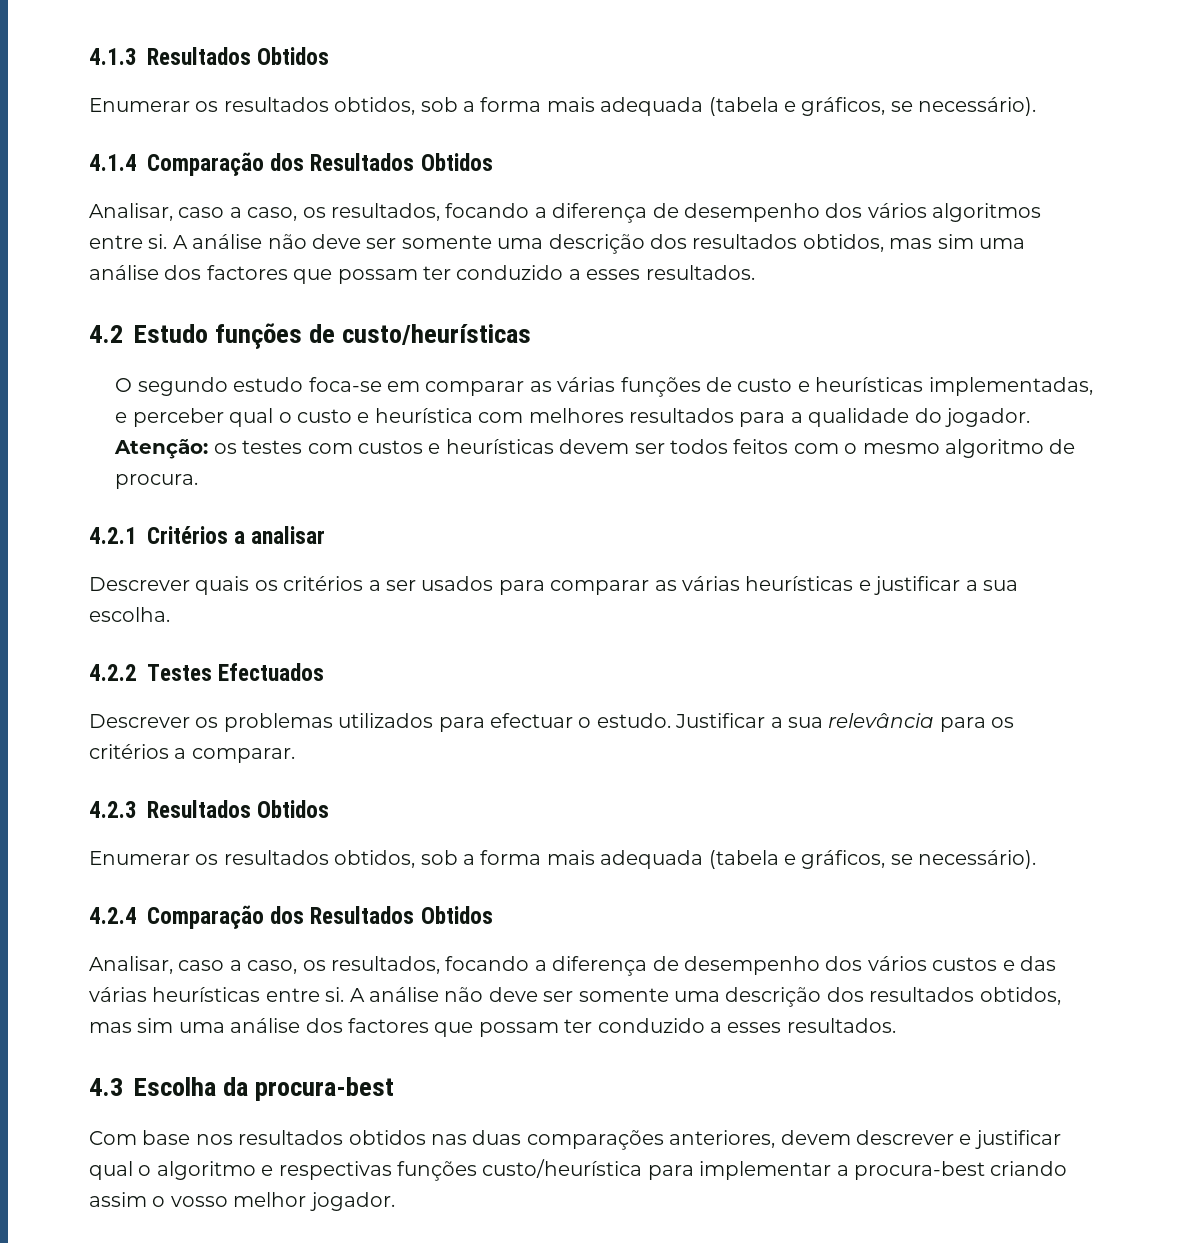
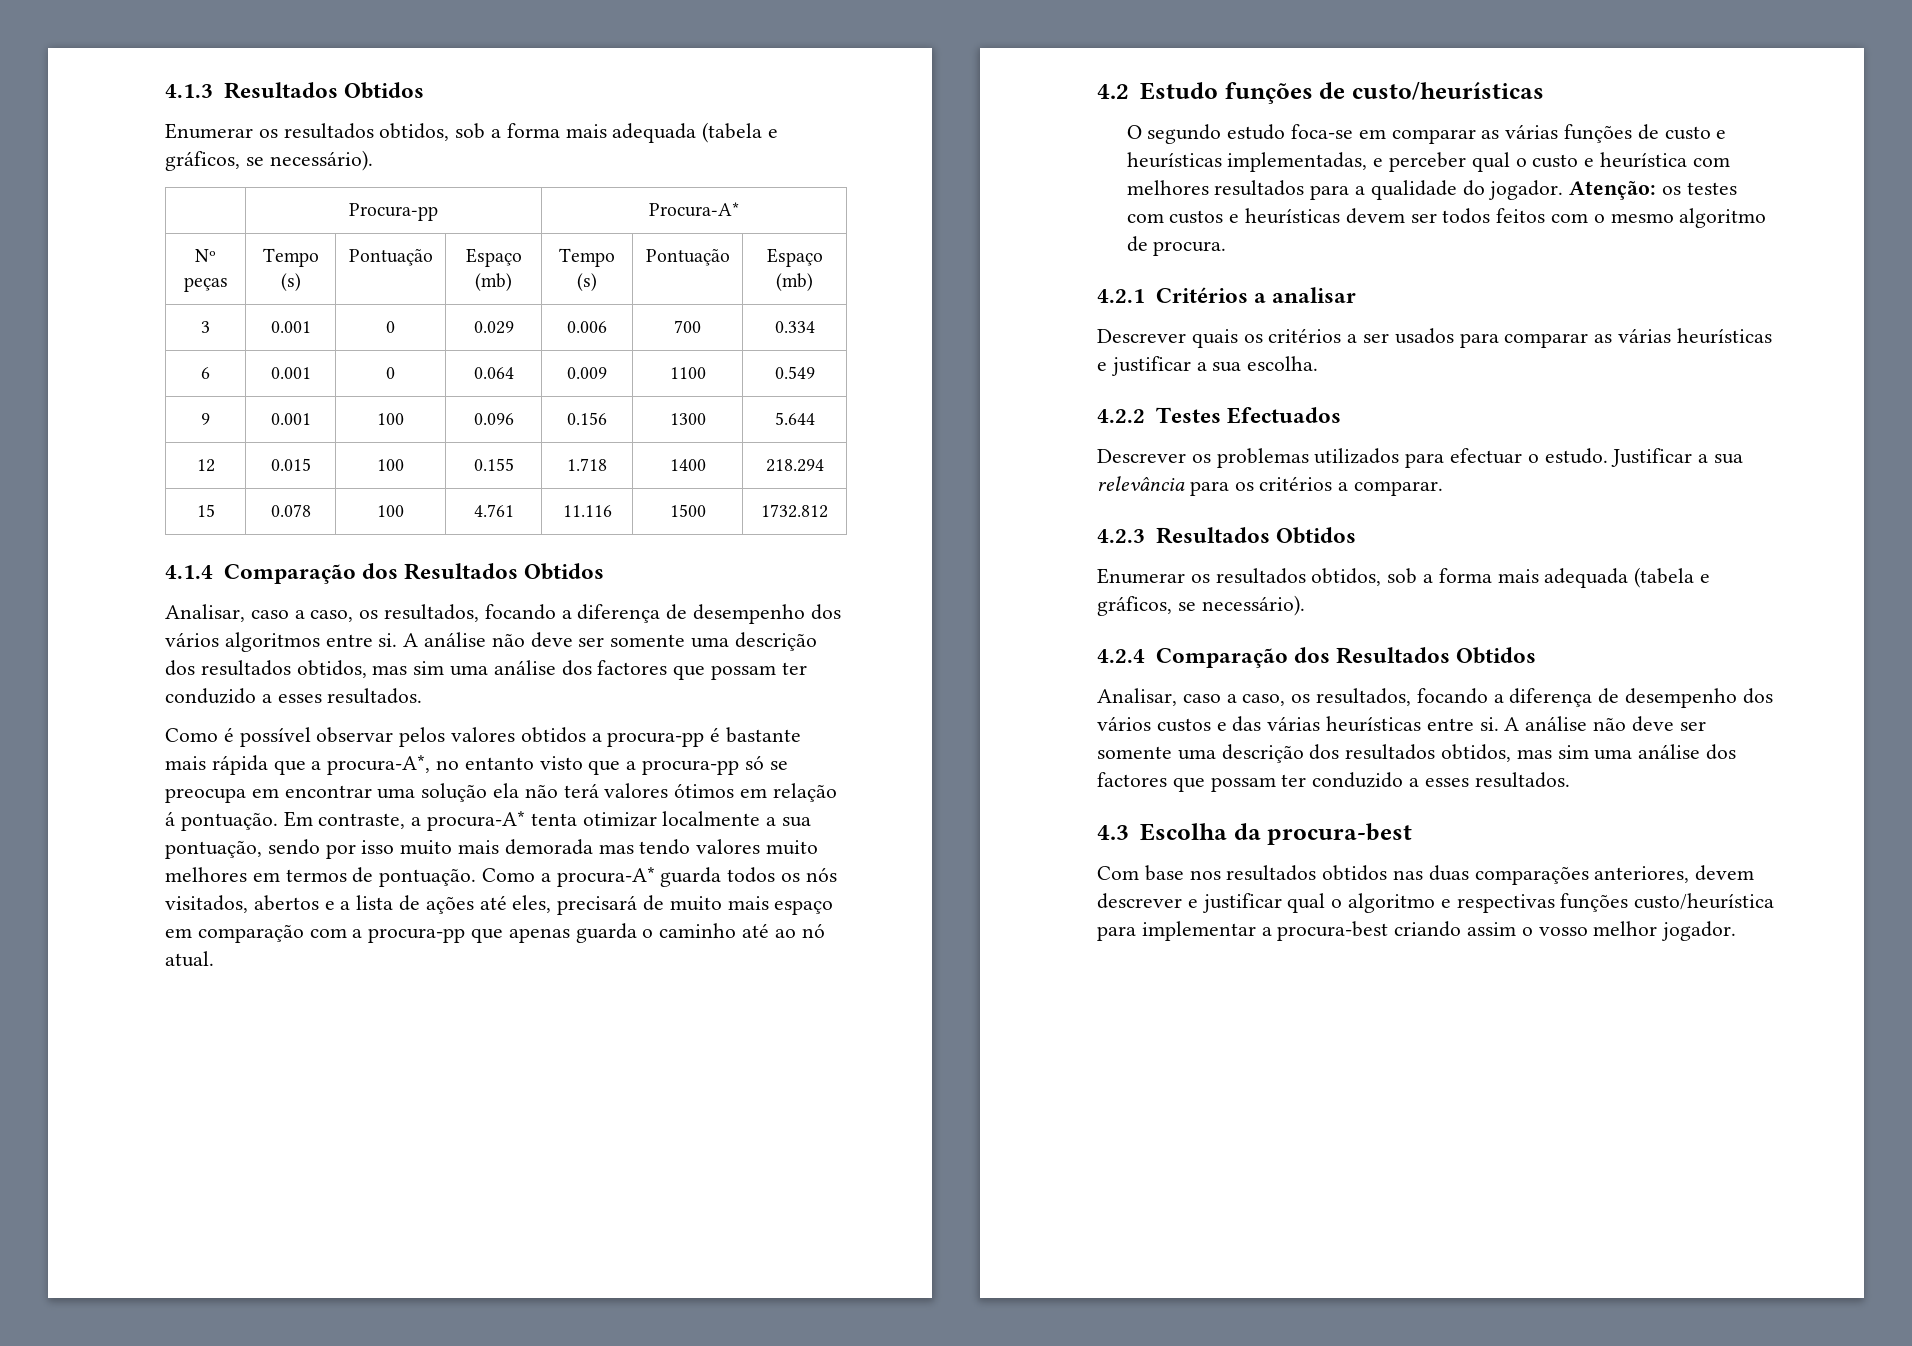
(1037, 106) none -> [349,203,438,221] [649,202,739,217] [195,249,216,262] [183,277,228,292] [262,248,319,267] [280,273,301,291] [348,248,433,266] [465,248,522,267] [475,273,512,291] [559,248,615,267] [577,273,597,291] [645,248,730,266] [766,248,823,267] [776,273,813,291] [201,321,210,333] [270,321,311,333] [386,321,395,333] [473,321,514,334] [567,321,607,333] [674,320,701,333] [774,321,815,333] [201,367,210,379] [270,367,311,379] [386,367,395,379] [473,367,514,379] [567,367,607,379] [669,367,706,379] [774,366,815,379] [201,413,210,425] [270,413,311,425] [377,413,404,425] [473,413,514,425] [567,412,607,425] [669,413,706,425] [774,412,815,425] [196,459,215,472] [270,458,311,471] [377,459,404,471] [473,458,514,471] [567,458,607,471] [669,459,706,471] [765,459,824,472] [196,504,215,517] [270,504,311,517] [377,505,404,517] [473,504,514,517] [562,505,612,517] [669,504,706,517] [761,504,828,518] // | Procura-pp | Procura-A* // Nº peças | Tempo (s) | Pontuação | Espaço (mb) | Tempo (s) | Pontuação | Espaço (mb) // 3 | 0.001 | 0 | 0.029 | 0.006 | 700 | 0.334 // 6 | 0.001 | 0 | 0.064 | 0.009 | 1100 | 0.549 // 9 | 0.001 | 100 | 0.096 | 0.156 | 1300 | 5.644 // 12 | 0.015 | 100 | 0.155 | 1.718 | 1400 | 218.294 // 15 | 0.078 | 100 | 4.761 | 11.116 | 1500 | 1732.812
(755, 272) none -> [165,727,802,747] [165,755,788,775] [165,783,837,803] [165,811,812,831] [165,839,819,859] [165,867,837,887] [165,895,834,915] [165,923,825,943] [165,951,214,967] // Como é possível observar pelos valores obtidos a procura-pp é bastante mais rápida que a procura-A*, no entanto visto que a procura-pp só se preocupa em encontrar uma solução ela não terá valores ótimos em relação á pontuação. Em contraste, a procura-A* tenta otimizar localmente a sua pontuação, sendo por isso muito mais demorada mas tendo valores muito melhores em termos de pontuação. Como a procura-A* guarda todos os nós visitados, abertos e a lista de ações até eles, precisará de muito mais espaço em comparação com a procura-pp que apenas guarda o caminho até ao nó atual.

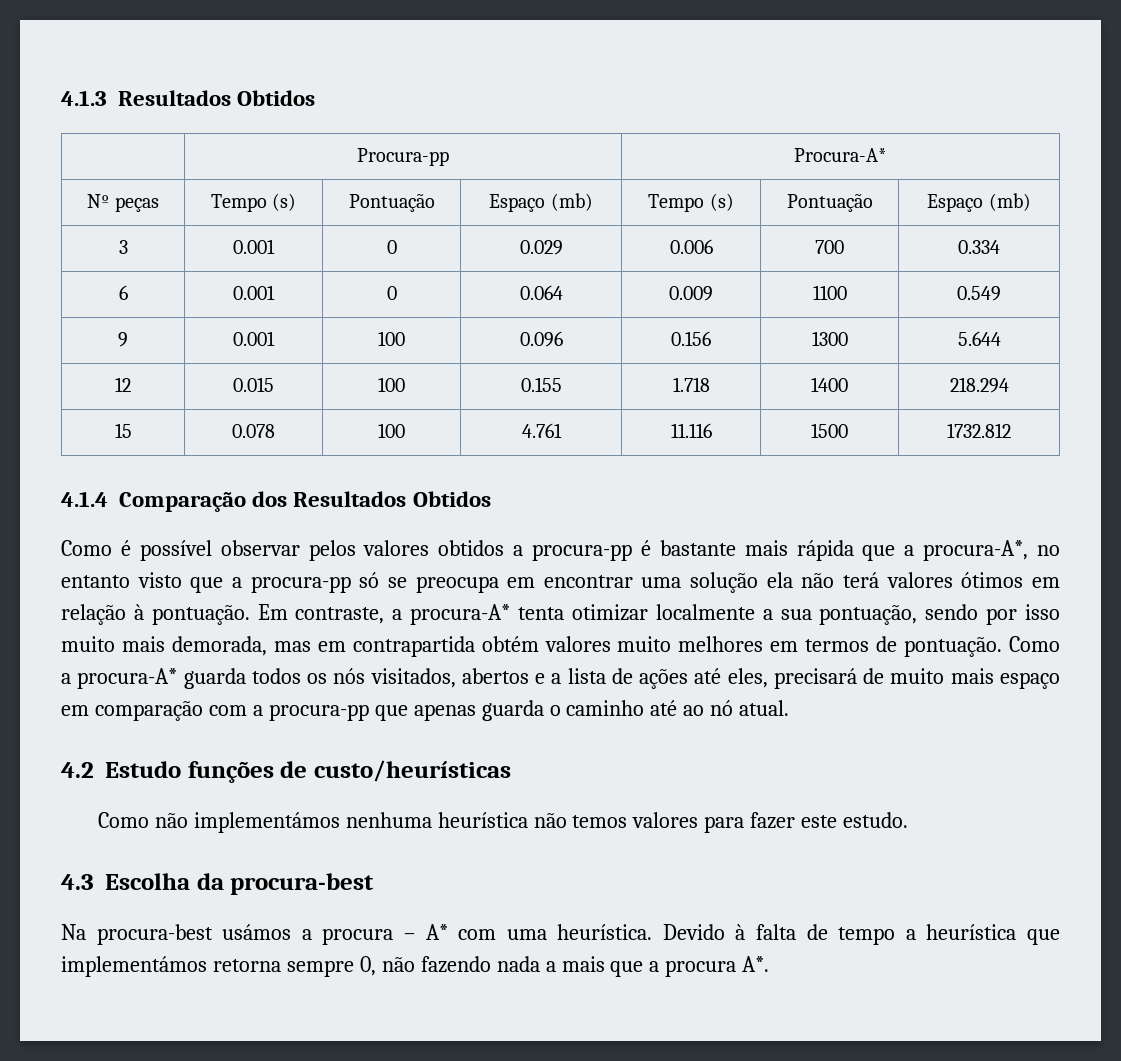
[165,122,779,143] [165,150,373,171] // Enumerar os resultados obtidos, sob a forma mais adequada (tabela e gráficos, se necessário). -> (316, 98) none
[165,604,841,624] [165,632,817,652] [165,660,807,680] [165,688,423,704] // Analisar, caso a caso, os resultados, focando a diferença de desempenho dos vários algoritmos entre si. A análise não deve ser somente uma descrição dos resultados obtidos, mas sim uma análise dos factores que possam ter conduzido a esses resultados. -> (491, 499) none
[165,811,175,826] á -> [133,604,144,620] à
[504,839,691,855] demorada mas tendo -> [171,636,539,657] demorada, mas em contrapartida obtém
[1126,124,1727,144] [1126,152,1730,172] [1126,180,1737,200] [1126,208,1767,228] [1126,236,1227,256] [1097,287,1357,303] [1097,328,1772,348] [1097,356,1319,376] [1097,407,1341,424] [1097,448,1744,468] [1097,476,1444,496] [1097,527,1356,544] [1097,567,1711,588] [1097,595,1305,616] [1097,647,1537,668] [1097,688,1773,708] [1097,716,1706,732] [1097,744,1737,763] [1097,772,1570,792] [1097,823,1413,845] [1097,865,1755,885] [1097,893,1775,913] [1097,921,1737,941] O segundo estudo foca-se em comparar as várias funções de custo e heurísticas implementadas, e perceber qual o custo e heurística com melhores resultados para a qualidade do jogador. Atenção: os testes com custos e heurísticas devem ser todos feitos com o mesmo algoritmo de procura. // 4.2.1 Critérios a analisar // Descrever quais os critérios a ser usados para comparar as várias heurísticas e justificar a sua escolha. // 4.2.2 Testes Efectuados // Descrever os problemas utilizados para efectuar o estudo. Justificar a sua relevância para os critérios a comparar. // 4.2.3 Resultados Obtidos // Enumerar os resultados obtidos, sob a forma mais adequada (tabela e gráficos, se necessário). // 4.2.4 Comparação dos Resultados Obtidos // Analisar, caso a caso, os resultados, focando a diferença de desempenho dos vários custos e das várias heurísticas entre si. A análise não deve ser somente uma descrição dos resultados obtidos, mas sim uma análise dos factores que possam ter conduzido a esses resultados. // 4.3 Escolha da procura-best // Com base nos resultados obtidos nas duas comparações anteriores, devem descrever e justificar qual o algoritmo e respectivas funções custo/heurística para implementar a procura-best criando assim o vosso melhor jogador. -> [97,812,909,833] [61,873,375,895] [61,924,1061,945] [61,956,770,977] Como não implementámos nenhuma heurística não temos valores para fazer este estudo. // 4.3 Escolha da procura-best // Na procura-best usámos a procura – A* com uma heurística. Devido à falta de tempo a heurística que implementámos retorna sempre 0, não fazendo nada a mais que a procura A*.

